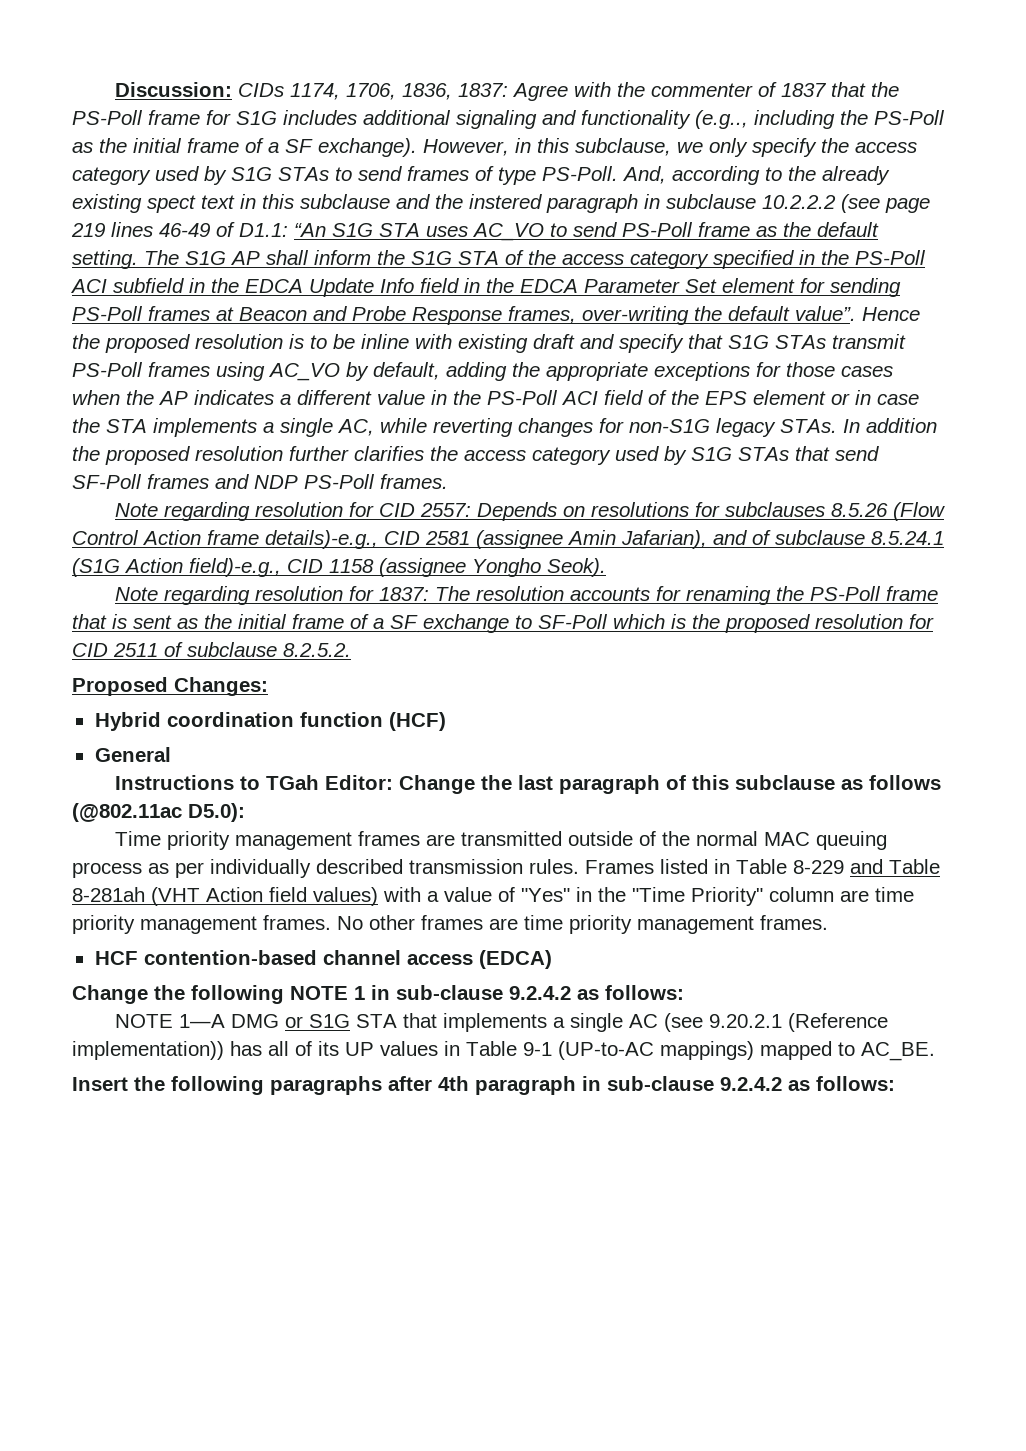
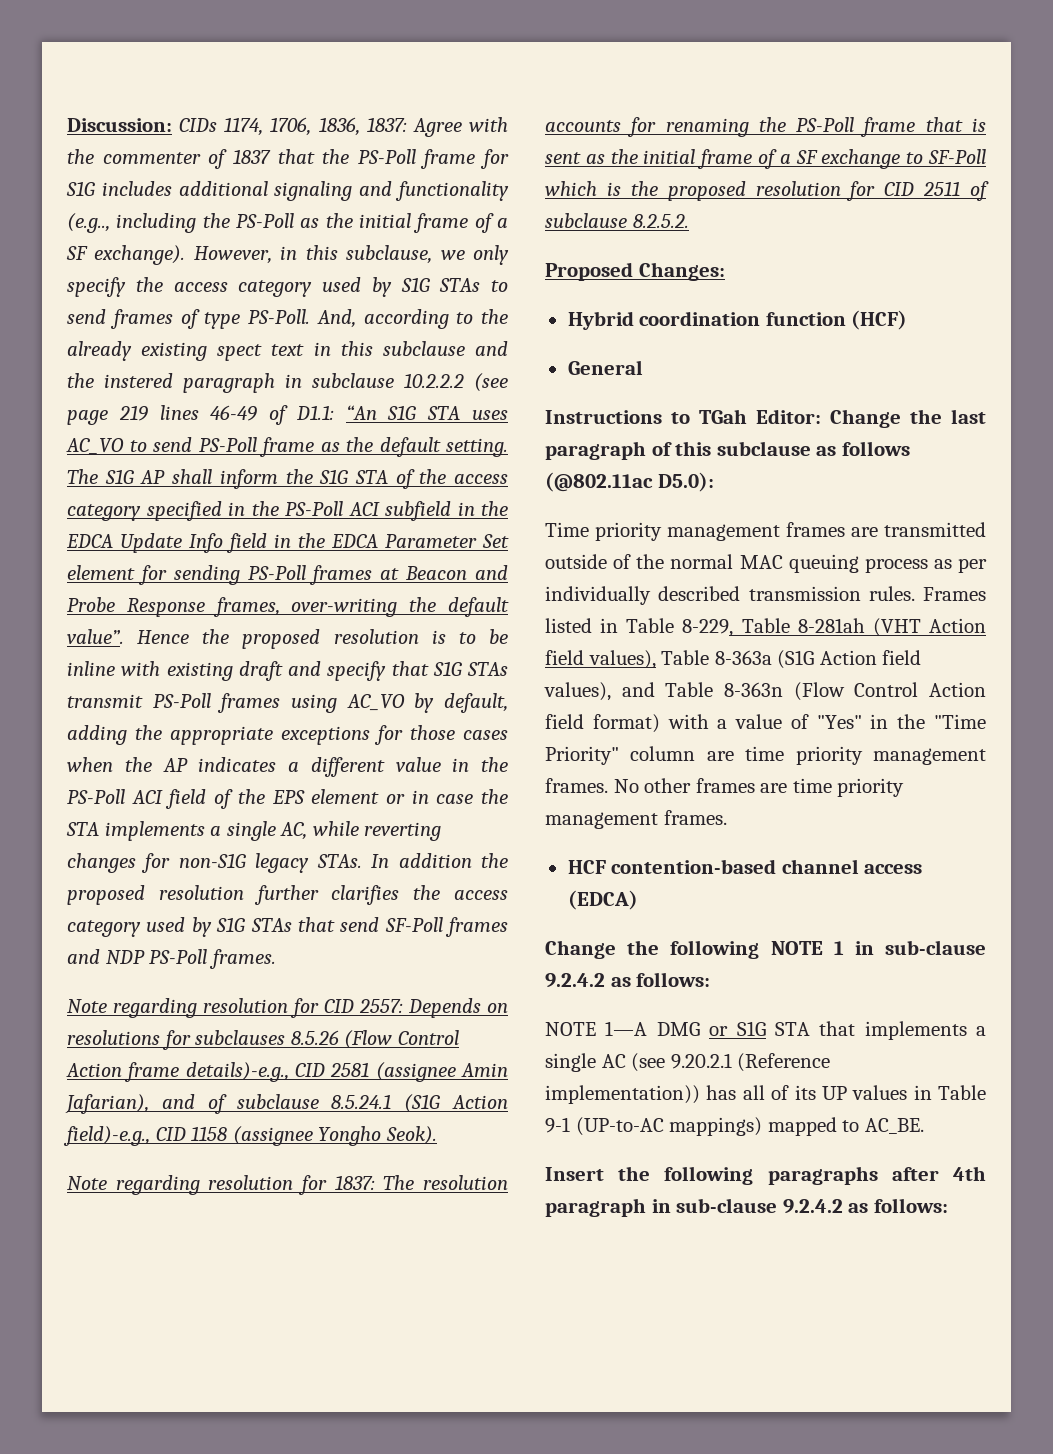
[793,859,883,874] 8-229 and -> [682,619,734,637] 8-229,
[313,887,378,906] values) -> [588,650,922,669] [544,682,986,701] [545,714,660,733] values), Table 8-363a (S1G Action field values), and Table 8-363n (Flow Control Action field format)

